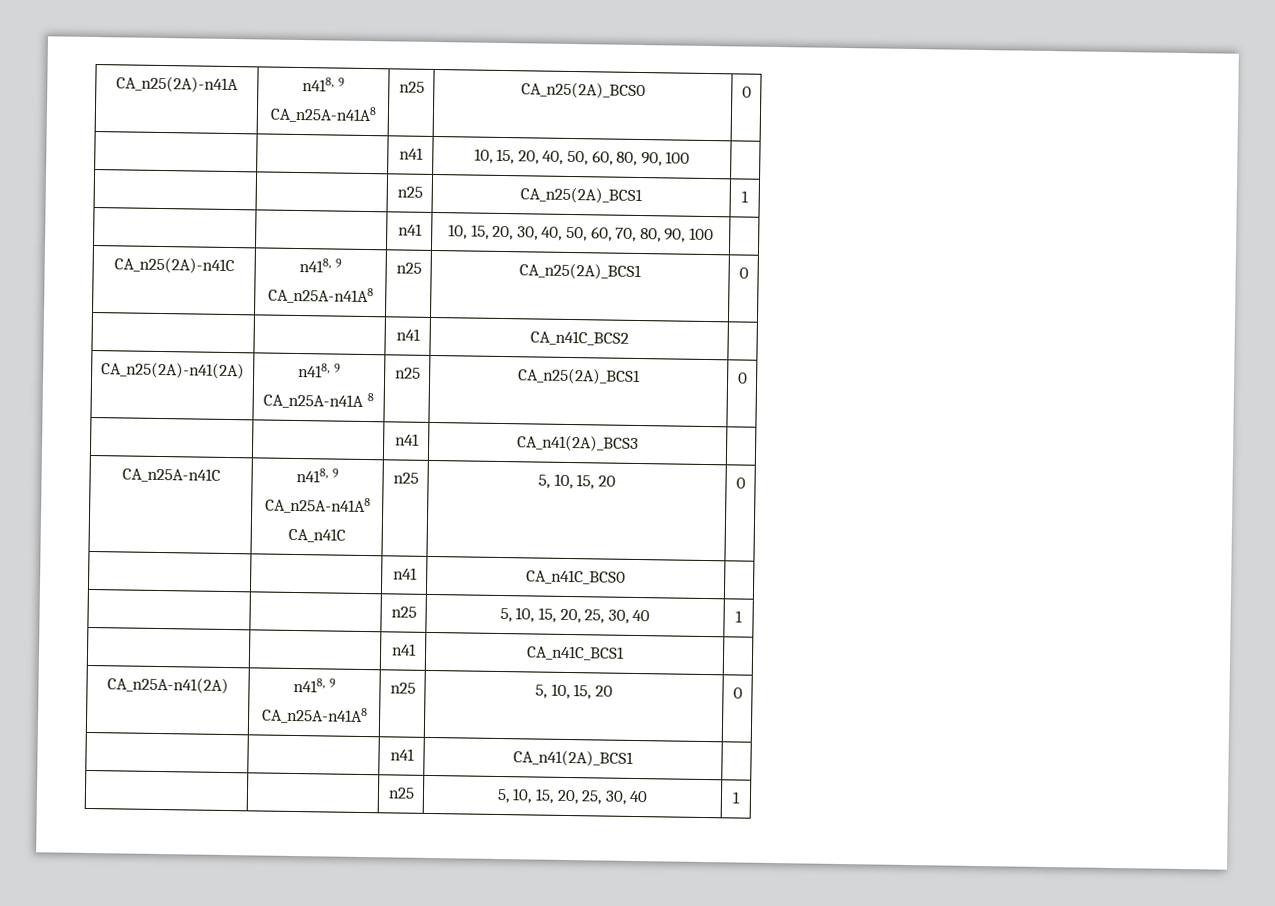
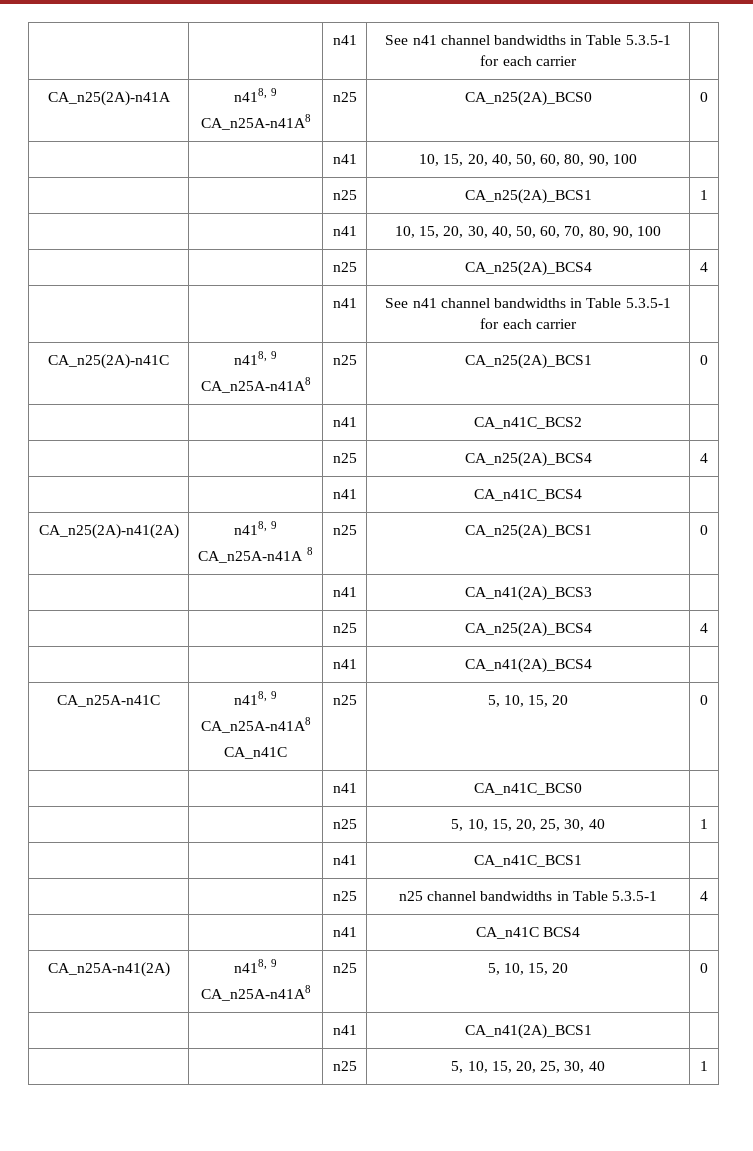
(116, 84) none -> [332,35,357,45] [385,35,671,45] [480,55,577,66] | | n41 | See n41 channel bandwidths in Table 5.3.5-1 for each carrier | //
(714, 234) none -> [332,262,357,272] [464,261,592,276] [700,262,708,272] [332,298,357,308] [385,298,671,308] [480,318,577,329] // | | n25 | CA_n25(2A)_BCS4 | 4 // | | n41 | See n41 channel bandwidths in Table 5.3.5-1 for each carrier |
(629, 338) none -> [332,453,357,463] [464,452,592,467] [700,453,708,463] [332,489,357,499] [474,489,582,501] // | | n25 | CA_n25(2A)_BCS4 | 4 // | | n41 | CA_n41C_BCS4 |
(639, 443) none -> [332,623,357,633] [464,622,592,637] [700,623,708,633] [332,659,357,669] [464,658,592,673] // | | n25 | CA_n25(2A)_BCS4 | 4 // | | n41 | CA_n41(2A)_BCS4 |
(625, 653) none -> [332,891,357,901] [399,891,657,901] [700,891,708,901] [332,927,357,937] [475,927,581,939] // | | n25 | n25 channel bandwidths in Table 5.3.5-1 | 4 // | | n41 | CA_n41C BCS4 |

